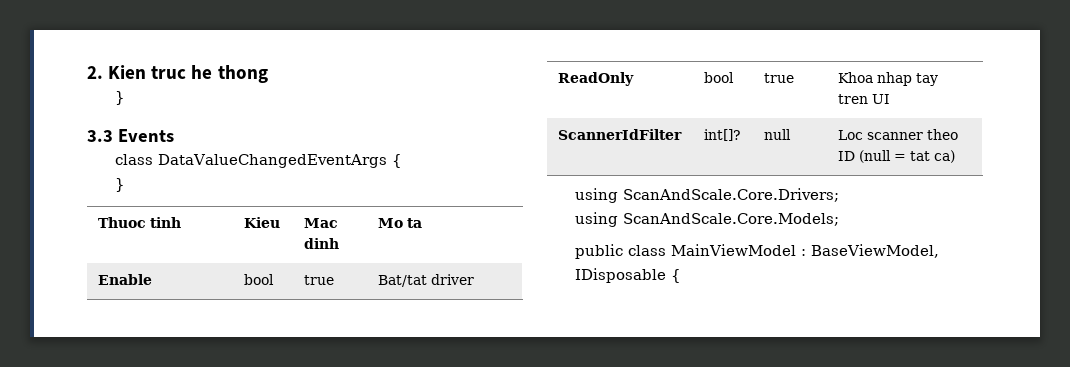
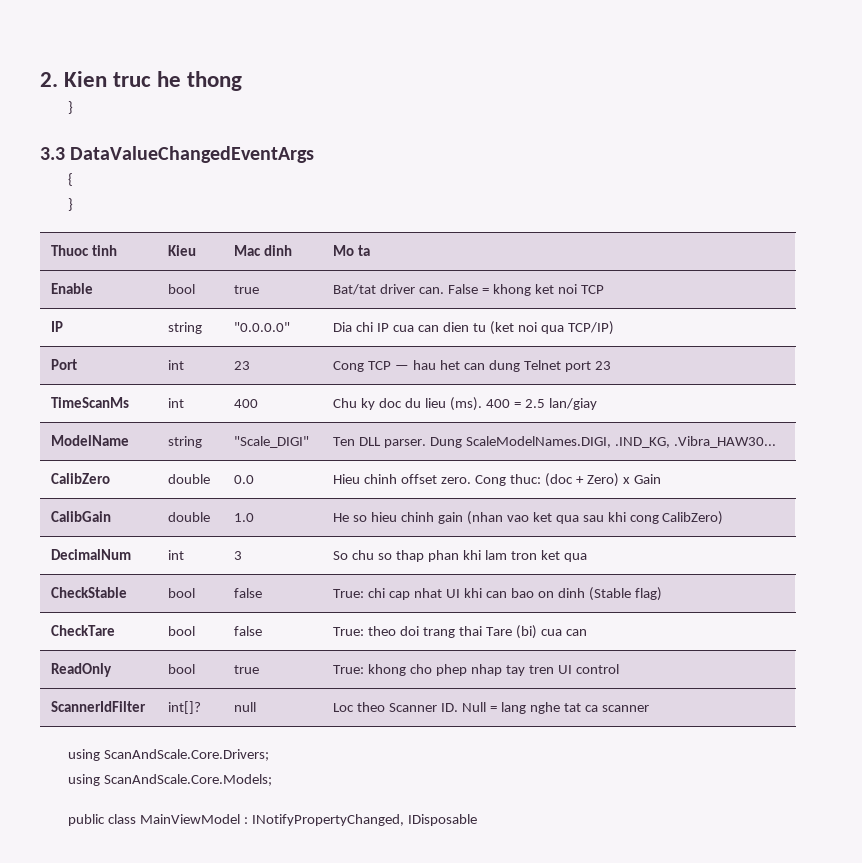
[117,129,174,142] [114,154,387,168] Events // class DataValueChangedEventArgs -> [70,146,315,163] DataValueChangedEventArgs //
(475, 279) none -> [419,284,604,296] [51,321,64,332] [168,322,203,334] [234,322,291,332] [333,321,614,335] [51,359,78,370] [168,360,185,370] [234,361,251,370] [333,360,611,372] [51,397,130,408] [168,398,185,408] [234,399,259,408] [333,397,597,411] [51,435,130,446] [168,436,203,448] [234,436,310,448] [333,436,776,448] [51,473,111,484] [168,474,211,484] [234,475,255,484] [333,473,661,487] [51,511,112,522] [168,512,211,522] [234,513,255,522] [333,511,724,525] [51,549,132,560] [168,550,185,560] [234,551,243,560] [333,550,587,562] [51,587,128,598] [168,588,196,598] [234,588,263,598] [333,587,662,601] [51,625,116,636] [168,626,196,636] [234,626,263,636] [333,625,587,639] can. False = khong ket noi TCP // IP | string | "0.0.0.0" | Dia chi IP cua can dien tu (ket noi qua TCP/IP) // Port | int | 23 | Cong TCP — hau het can dung Telnet port 23 // TimeScanMs | int | 400 | Chu ky doc du lieu (ms). 400 = 2.5 lan/giay // ModelName | string | "Scale_DIGI" | Ten DLL parser. Dung ScaleModelNames.DIGI, .IND_KG, .Vibra_HAW30... // CalibZero | double | 0.0 | Hieu chinh offset zero. Cong thuc: (doc + Zero) x Gain // CalibGain | double | 1.0 | He so hieu chinh gain (nhan vao ket qua sau khi cong CalibZero) // DecimalNum | int | 3 | So chu so thap phan khi lam tron ket qua // CheckStable | bool | false | True: chi cap nhat UI khi can bao on dinh (Stable flag) // CheckTare | bool | false | True: theo doi trang thai Tare (bi) cua can
[838,72,874,83] Khoa -> [333,664,468,676] True: khong cho phep
(891, 99) none -> [575,664,619,674] control
[867,129,959,140] [838,150,956,163] scanner theo ID (null = tat ca) -> [357,702,649,714] theo Scanner ID. Null = lang nghe tat ca scanner
[810,244,939,258] [574,268,681,283] BaseViewModel, IDisposable { -> [252,814,478,826] INotifyPropertyChanged, IDisposable

